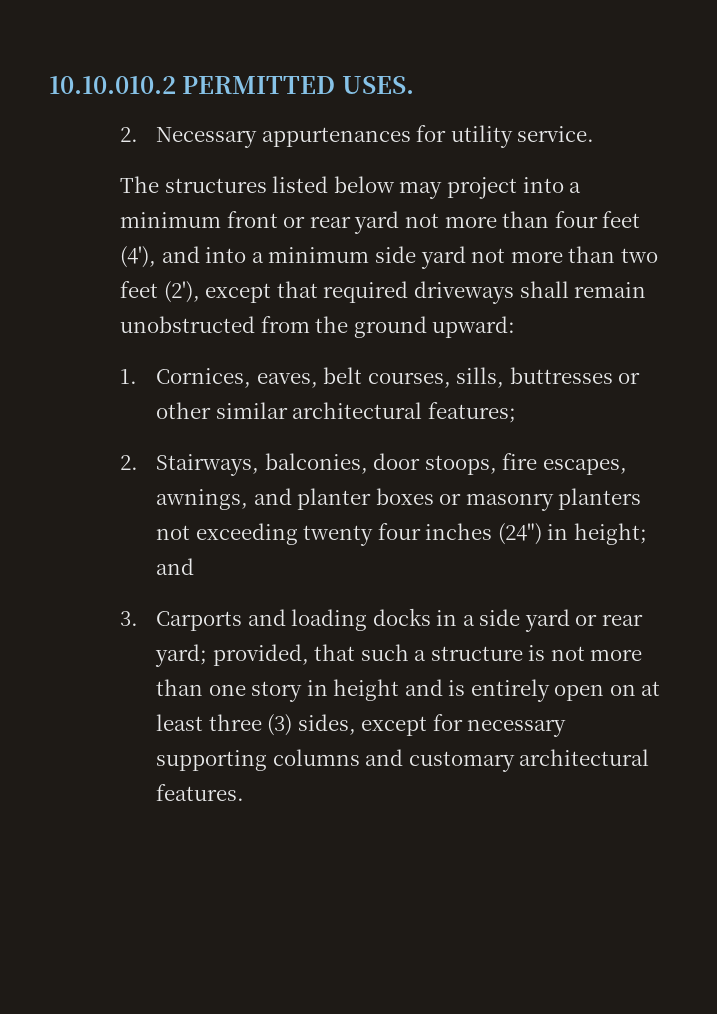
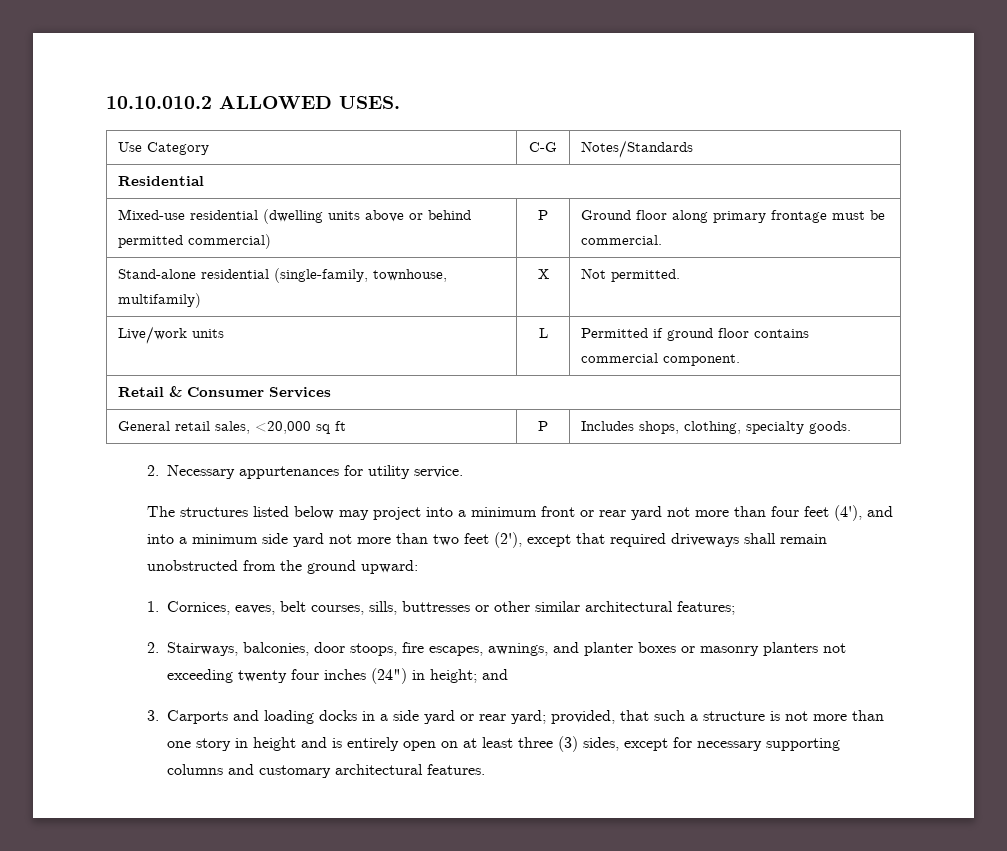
[182,76,336,94] PERMITTED -> [219,96,332,109] ALLOWED
(414, 85) none -> [118,142,210,155] [529,142,557,152] [581,140,694,158] [118,176,205,186] [118,209,472,224] [118,234,272,249] [538,210,548,220] [581,210,886,223] [581,235,663,245] [118,268,448,283] [118,293,202,308] [537,269,549,279] [581,268,681,282] [118,326,225,344] [538,328,548,338] [581,328,810,341] [581,353,741,366] [118,386,332,398] [118,421,347,434] [538,421,548,431] [581,421,852,434] // Use Category | C-G | Notes/Standards // Residential // Mixed-use residential (dwelling units above or behind permitted commercial) | P | Ground floor along primary frontage must be commercial. // Stand-alone residential (single-family, townhouse, multifamily) | X | Not permitted. // Live/work units | L | Permitted if ground floor contains commercial component. // Retail & Consumer Services // General retail sales, <20,000 sq ft | P | Includes shops, clothing, specialty goods.

